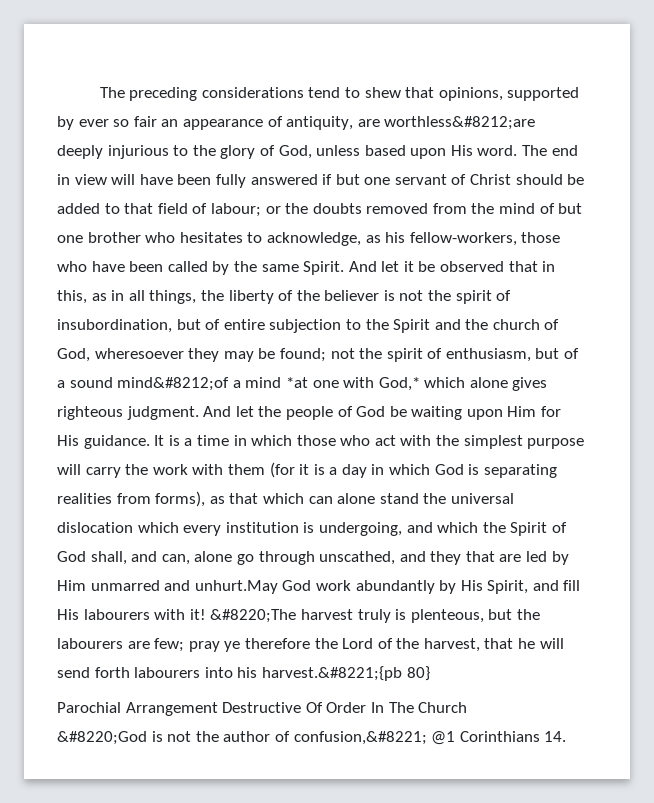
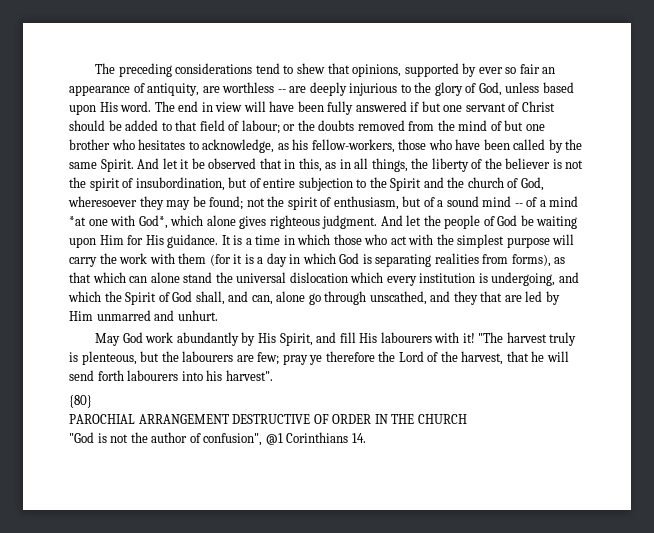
[384,116,536,130] worthless&#8212;are -> [222,82,307,93] worthless -- are
[117,377,230,391] mind&#8212;of -> [482,196,538,207] mind -- of
[378,377,420,391] God,* -> [138,215,168,229] God*,
[194,580,278,594] unhurt.May -> [177,310,218,321] [95,333,121,346] unhurt. // May
[210,609,297,623] &#8220;The -> [478,332,504,343] "The
[261,666,430,681] [57,702,468,716] [57,731,147,745] harvest.&#8221;{pb 80} // Parochial Arrangement Destructive Of Order In The Church // &#8220;God -> [225,370,273,381] [69,395,92,408] [69,414,467,424] [69,432,94,443] harvest". // {80} // PAROCHIAL ARRANGEMENT DESTRUCTIVE OF ORDER IN THE CHURCH // "God
[293,731,427,745] confusion,&#8221; -> [203,433,263,446] confusion",

